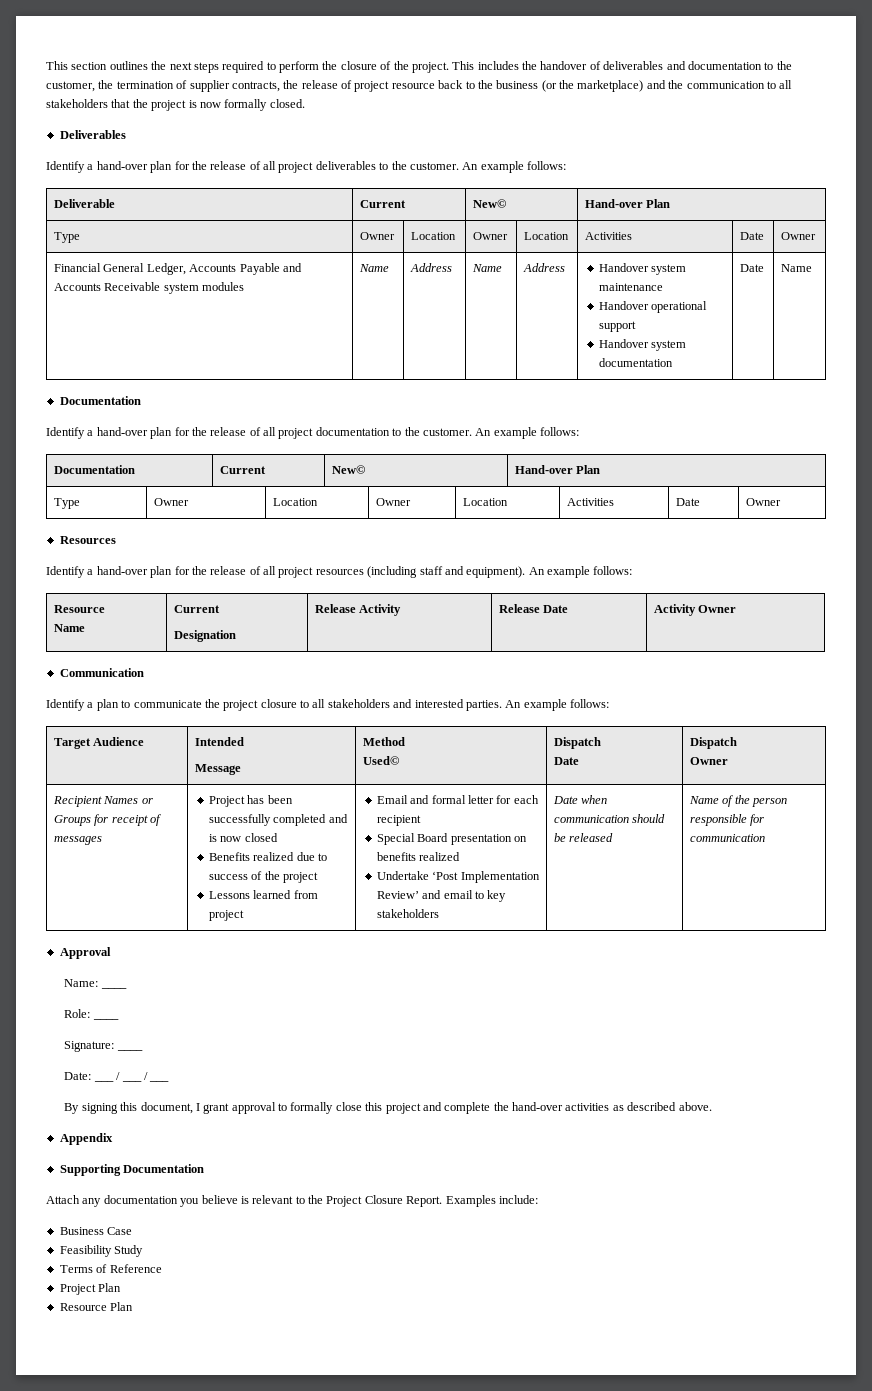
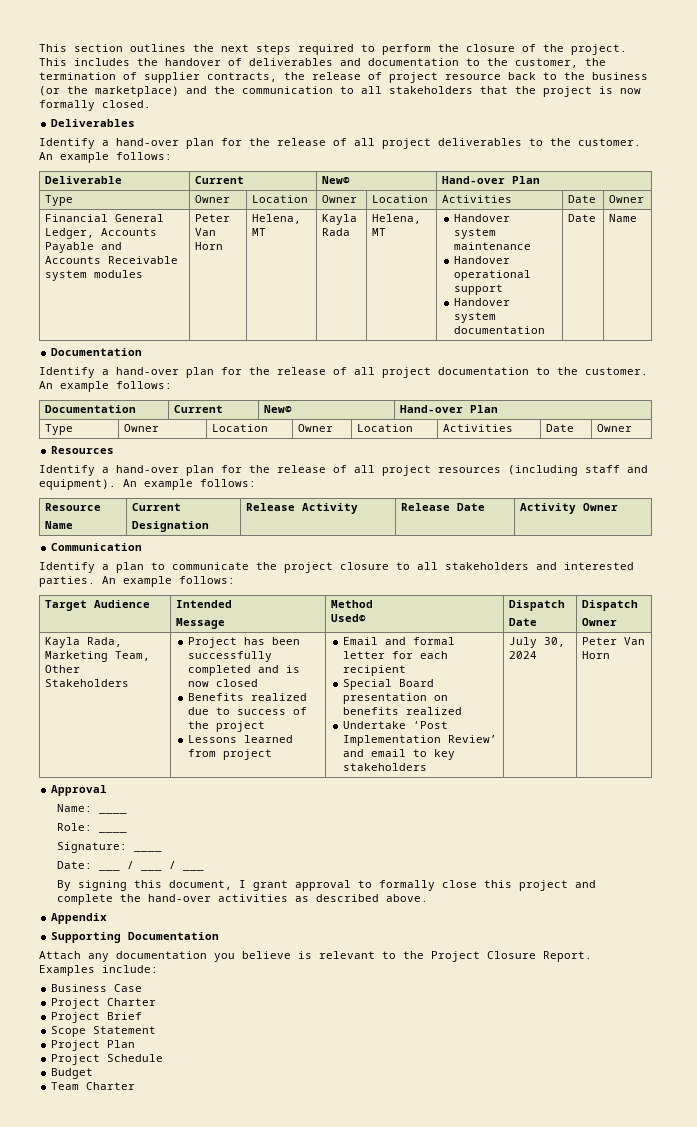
[359,264,390,272] [410,263,453,272] [472,264,503,272] [523,263,566,272] Name | Address | Name | Address -> [194,214,230,222] [194,228,216,236] [194,242,223,250] [251,214,301,224] [251,228,266,236] [321,214,357,225] [321,228,350,236] [371,214,421,224] [371,228,386,236] Peter Van Horn | Helena, MT | Kayla Rada | Helena, MT
[53,796,153,807] [54,814,162,826] [54,836,103,845] Recipient Names or Groups for receipt of messages -> [44,637,122,648] [44,651,150,662] [44,665,80,673] [44,679,129,687] Kayla Rada, Marketing Team, Other Stakeholders
[553,795,608,804] [554,814,666,823] [554,833,614,842] [689,795,788,807] [690,814,765,826] [690,834,766,842] Date when communication should be released | Name of the person responsible for communication -> [508,637,565,648] [508,651,537,659] [581,637,645,645] [581,651,610,659] July 30, 2024 | Peter Van Horn
[59,1245,144,1257] [59,1264,162,1273] [59,1283,122,1295] [59,1302,134,1311] Feasibility Study // Terms of Reference // Project Plan // Resource Plan -> [51,998,157,1009] [51,1012,143,1023] [51,1026,157,1037] [51,1040,136,1051] [51,1054,164,1065] [51,1068,94,1079] [51,1082,136,1090] Project Charter // Project Brief // Scope Statement // Project Plan // Project Schedule // Budget // Team Charter

